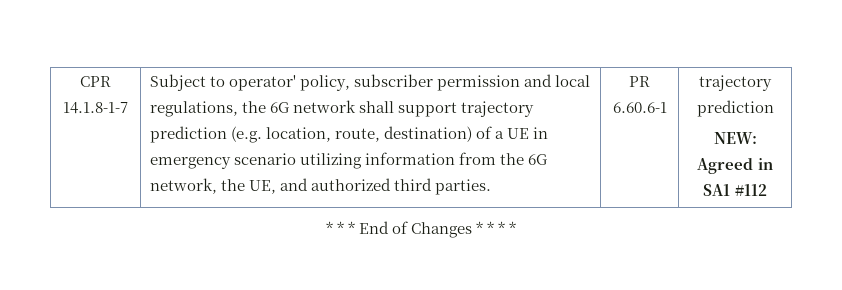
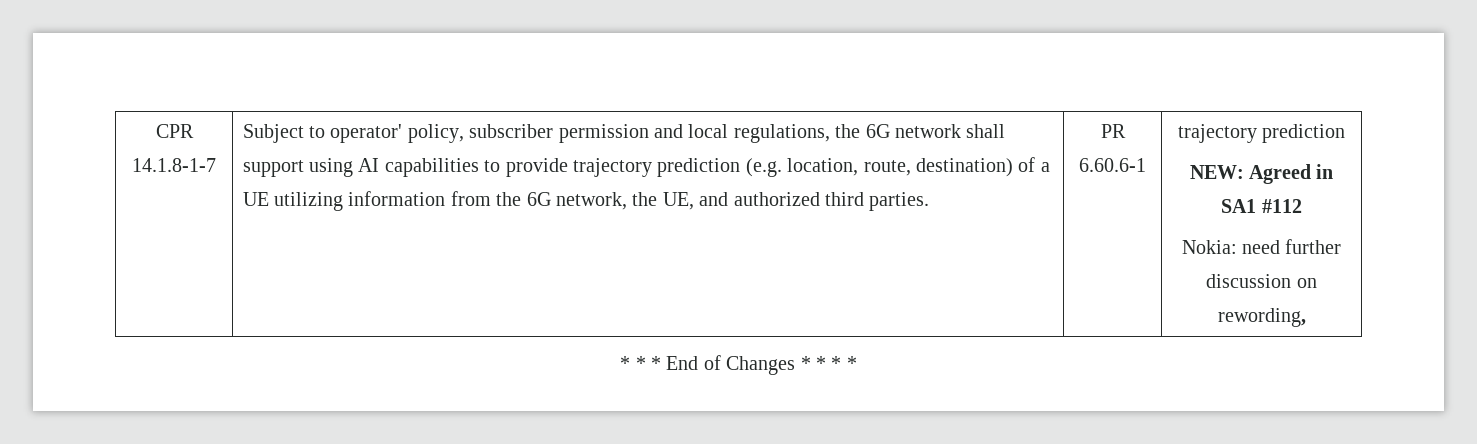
(458, 109) none -> [308,158,568,177] using AI capabilities to provide
[533,127,549,139] [149,153,297,169] in emergency scenario -> (269, 199) none
(767, 190) none -> [1181,239,1342,254] [1206,274,1317,288] [1217,308,1306,327] // Nokia: need further discussion on rewording,

